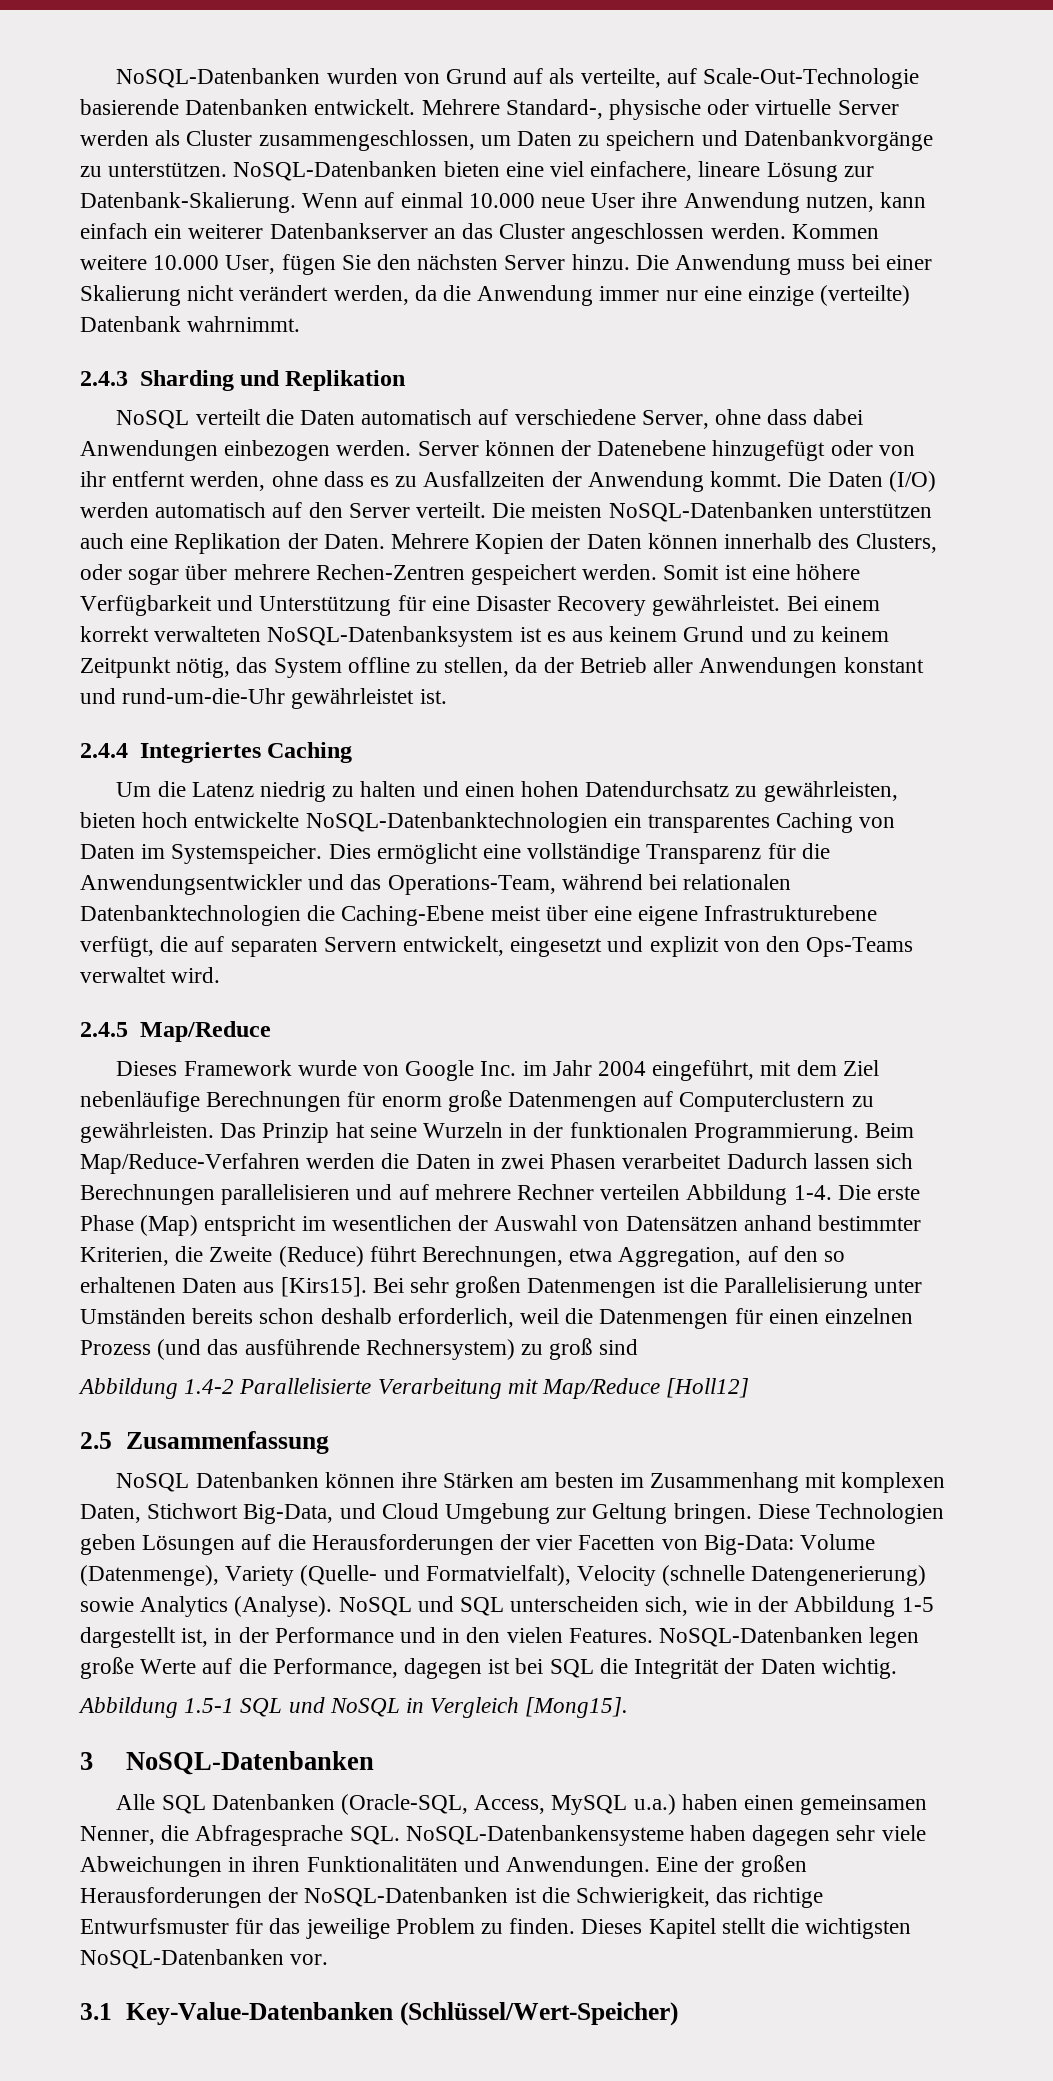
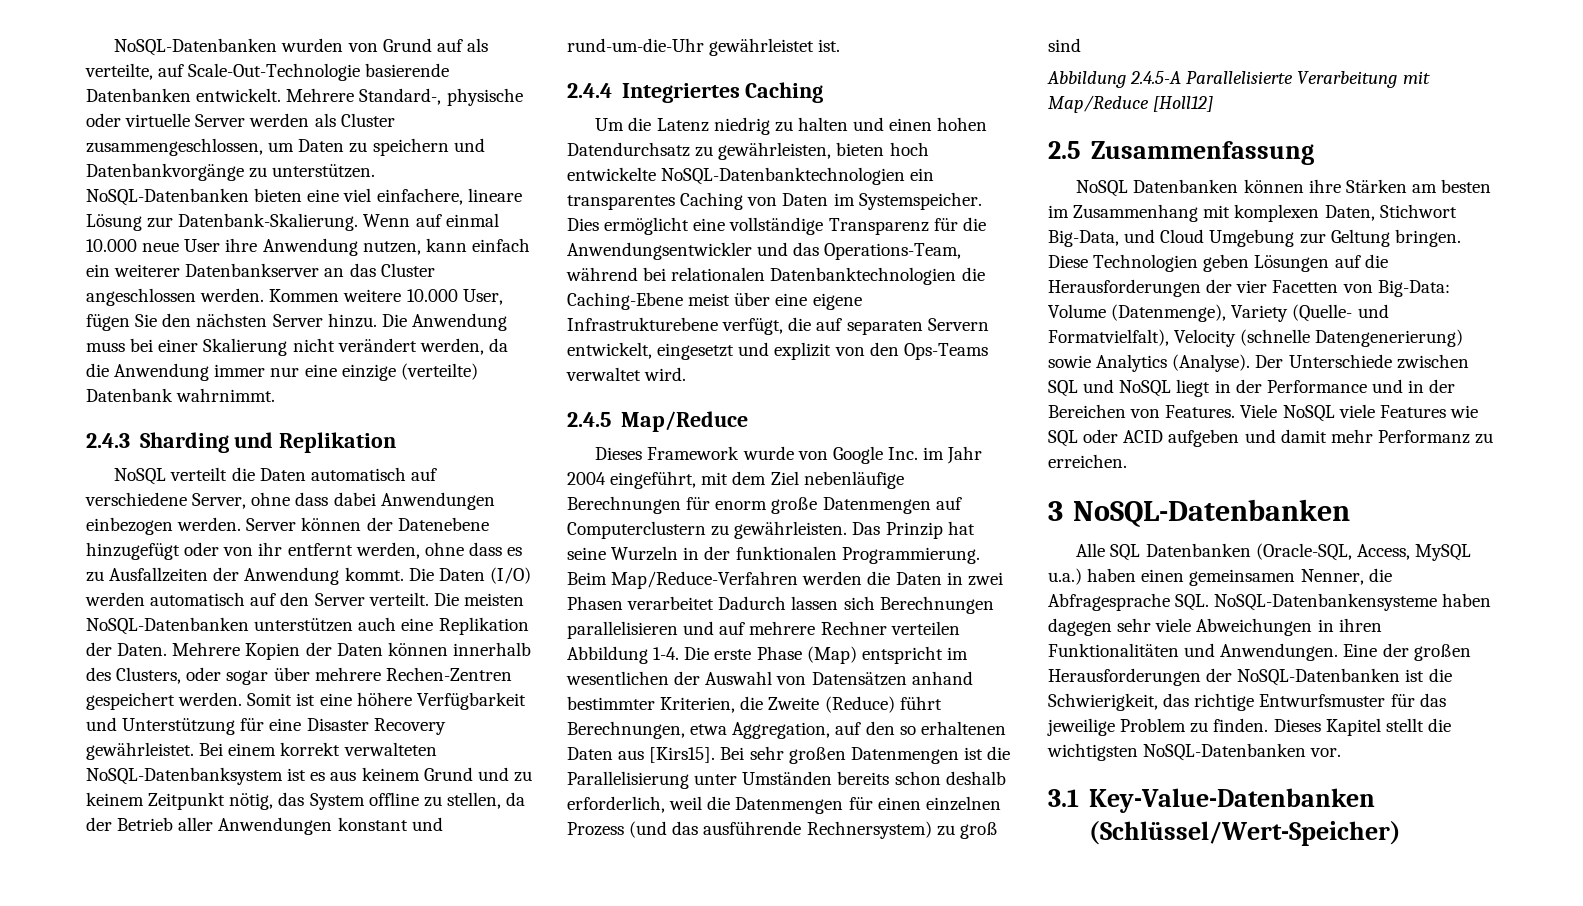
[184,1379,235,1394] 1.4-2 -> [1130,71,1182,84] 2.4.5-A
[338,1596,934,1617] [80,1627,209,1648] NoSQL und SQL unterscheiden sich, wie in der Abbildung 1-5 dargestellt ist, -> [1255,354,1469,369] [1048,379,1211,397] Der Unterschiede zwischen SQL und NoSQL liegt
[466,1627,920,1648] [80,1657,897,1679] [78,1697,629,1718] den vielen Features. NoSQL-Datenbanken legen große Werte auf die Performance, dagegen ist bei SQL die Integrität der Daten wichtig. // Abbildung 1.5-1 SQL und NoSQL in Vergleich [Mong15]. -> [1429,379,1456,393] [1048,404,1478,422] [1048,429,1494,447] [1048,454,1127,468] der Bereichen von Features. Viele NoSQL viele Features wie SQL oder ACID aufgeben und damit mehr Performanz zu erreichen.

